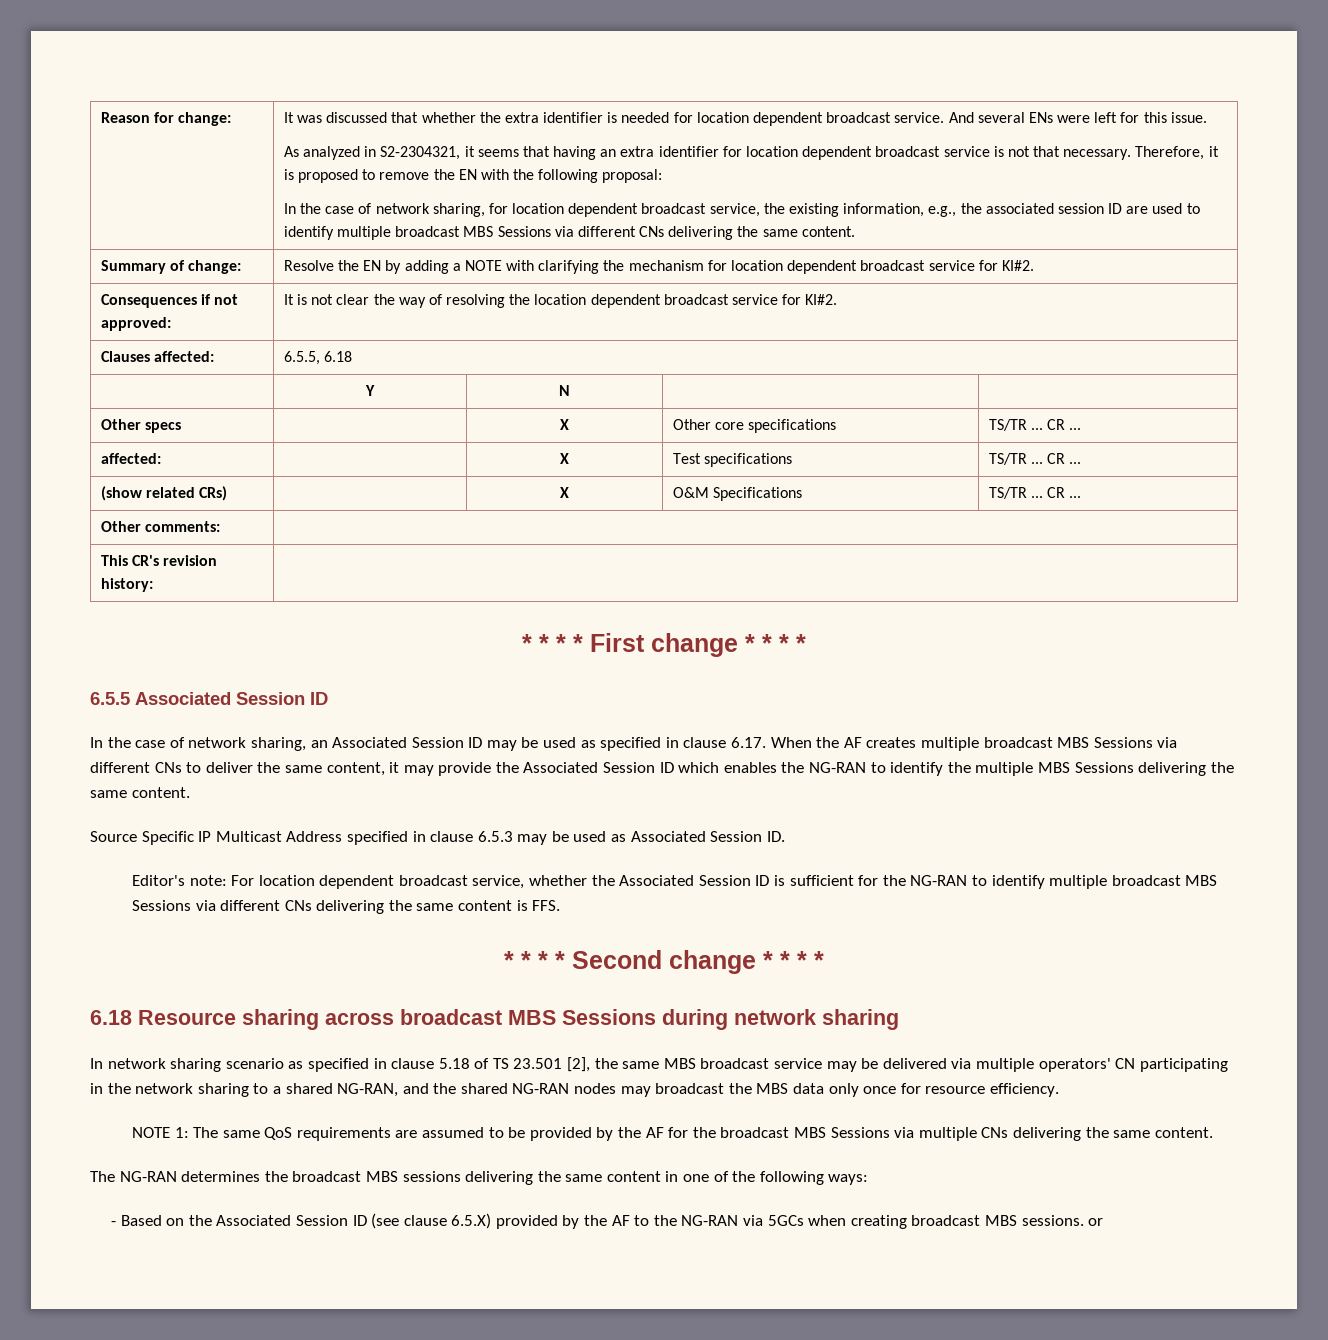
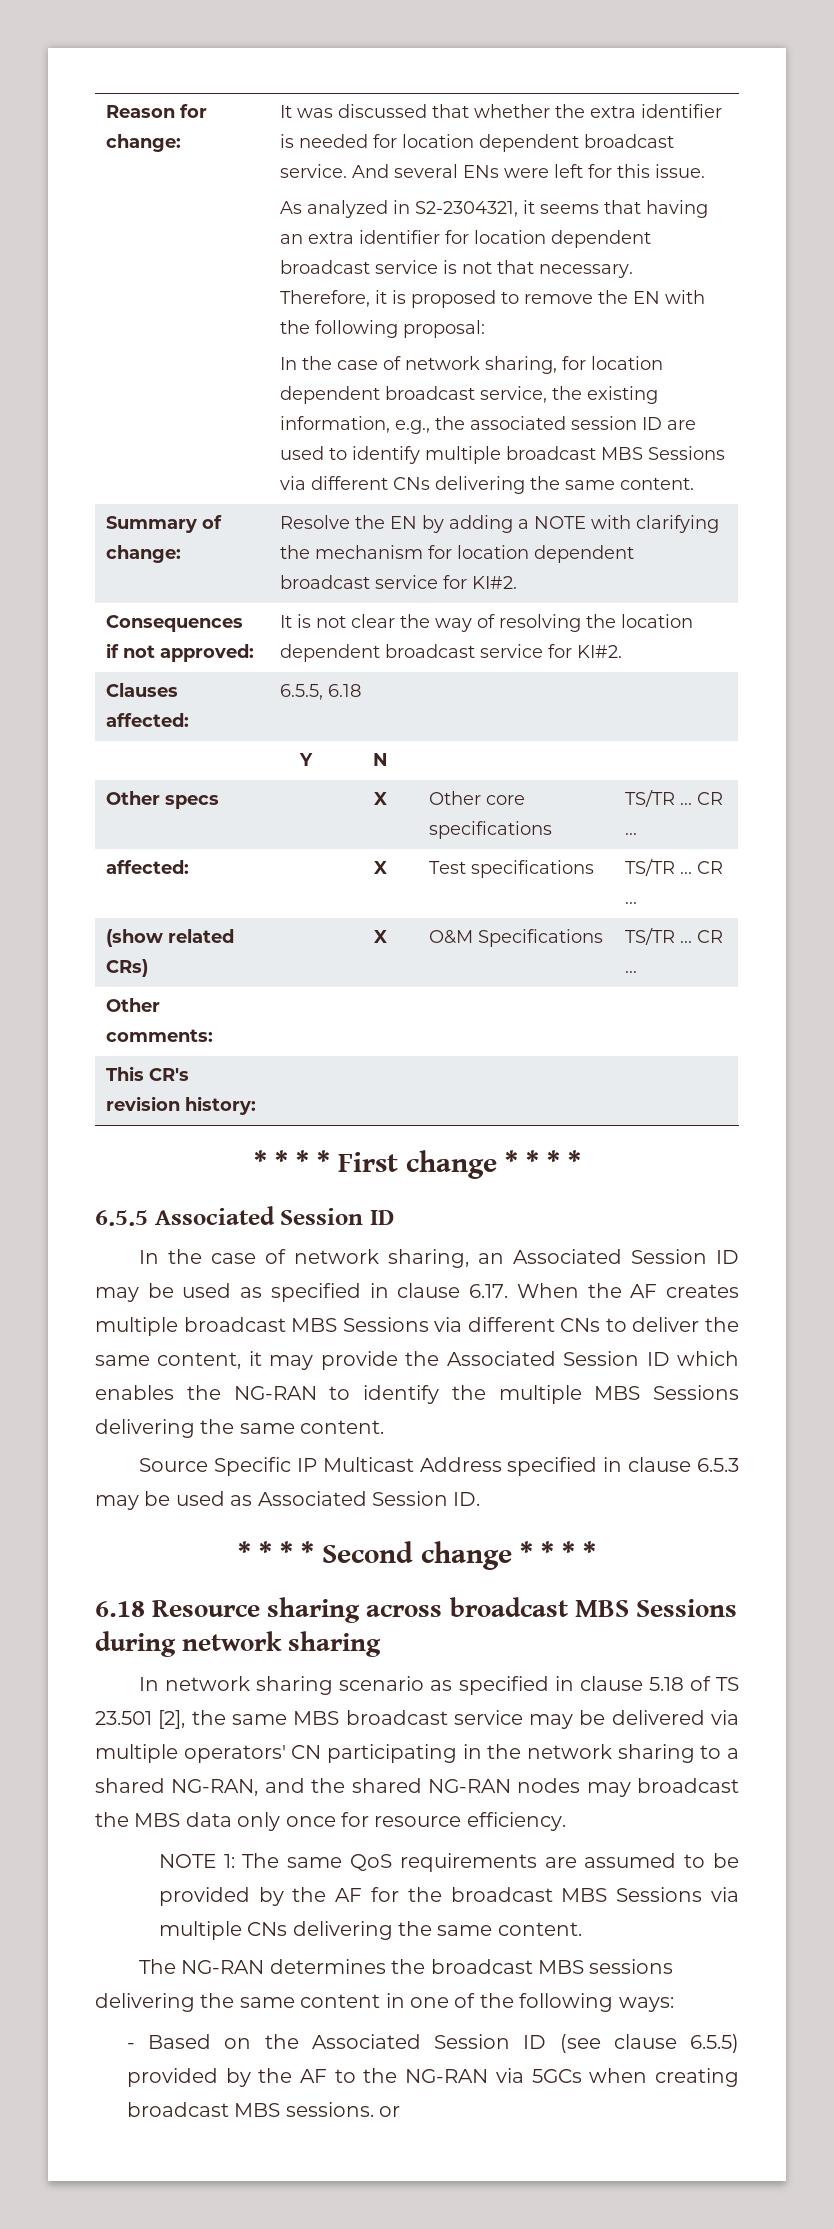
[131,875,1218,889] [131,900,561,914] // Editor's note: For location dependent broadcast service, whether the Associated Session ID is sufficient for the NG-RAN to identify multiple broadcast MBS Sessions via different CNs delivering the same content is FFS. -> (481, 1499) none
[451,1213,492,1229] 6.5.X) -> [689,2034,739,2053] 6.5.5)

